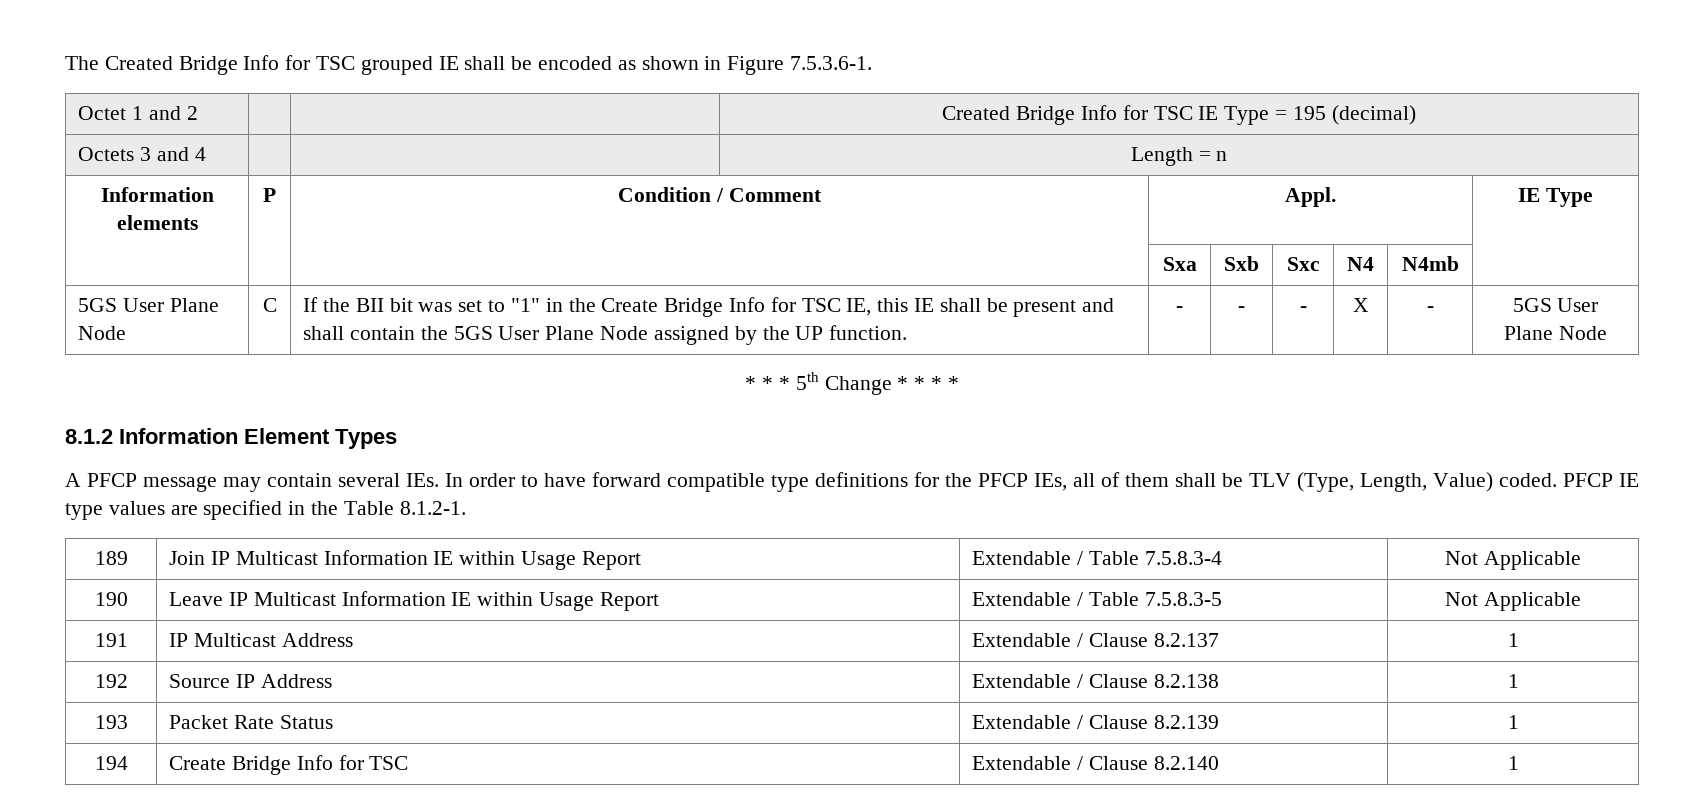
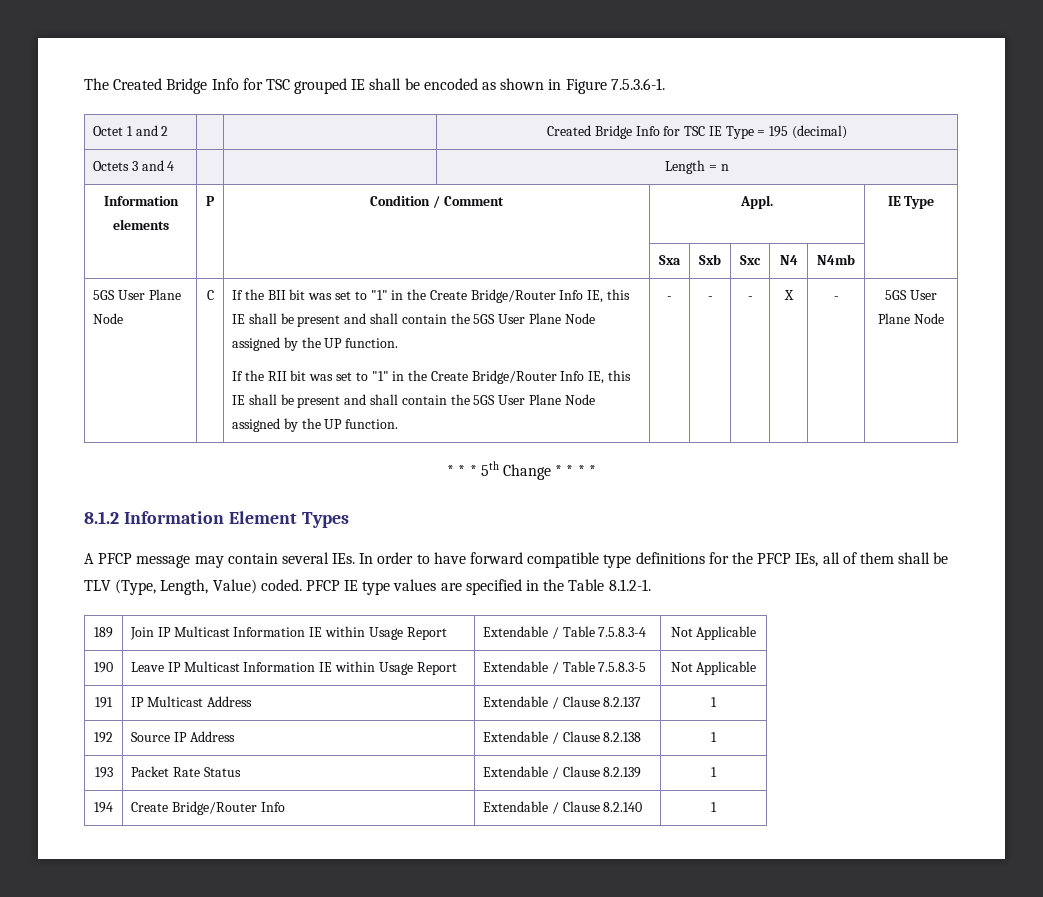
[664,297,841,317] Bridge Info for TSC -> [470,289,631,303] [232,313,595,327] [232,337,399,351] [232,370,585,384] Bridge/Router Info IE, this IE shall be present and shall contain the 5GS User Plane Node assigned by the UP function. // If the RII bit was set to "1" in the Create Bridge/Router Info
[232,755,409,775] Bridge Info for TSC -> [171,801,285,815] Bridge/Router Info

